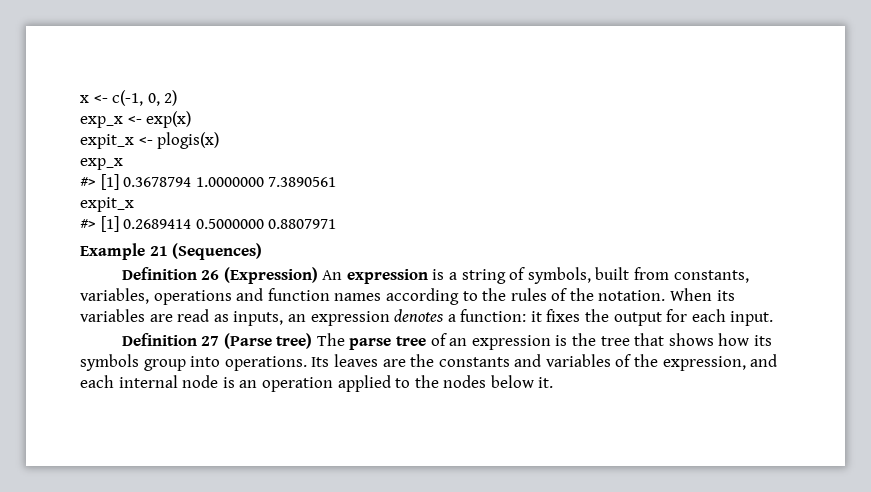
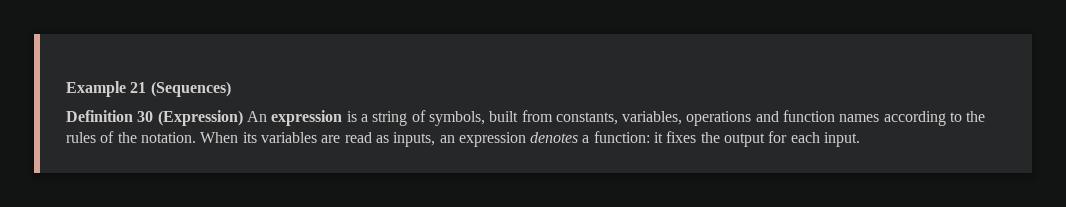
[80,90,178,106] [80,111,192,128] [80,132,220,149] [80,158,123,170] [80,174,337,190] [80,197,134,212] [80,216,337,232] x <- c(-1, 0, 2) // exp_x <- exp(x) // expit_x <- plogis(x) // exp_x // #> [1] 0.3678794 1.0000000 7.3890561 // expit_x // #> [1] 0.2689414 0.5000000 0.8807971 // -> (66, 89) none
[201,270,220,280] 26 -> [137,111,154,122] 30
[121,333,772,350] [80,354,778,371] [80,375,554,392] // Definition 27 (Parse tree) The parse tree of an expression is the tree that shows how its symbols group into operations. Its leaves are the constants and variables of the expression, and each internal node is an operation applied to the nodes below it. -> (861, 139) none

